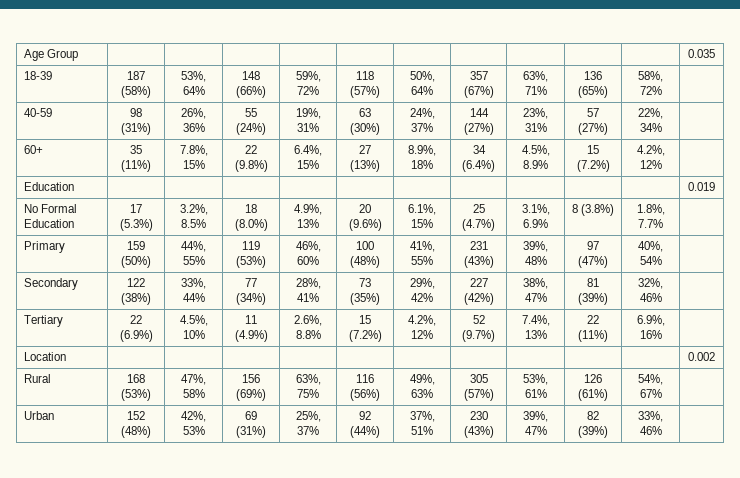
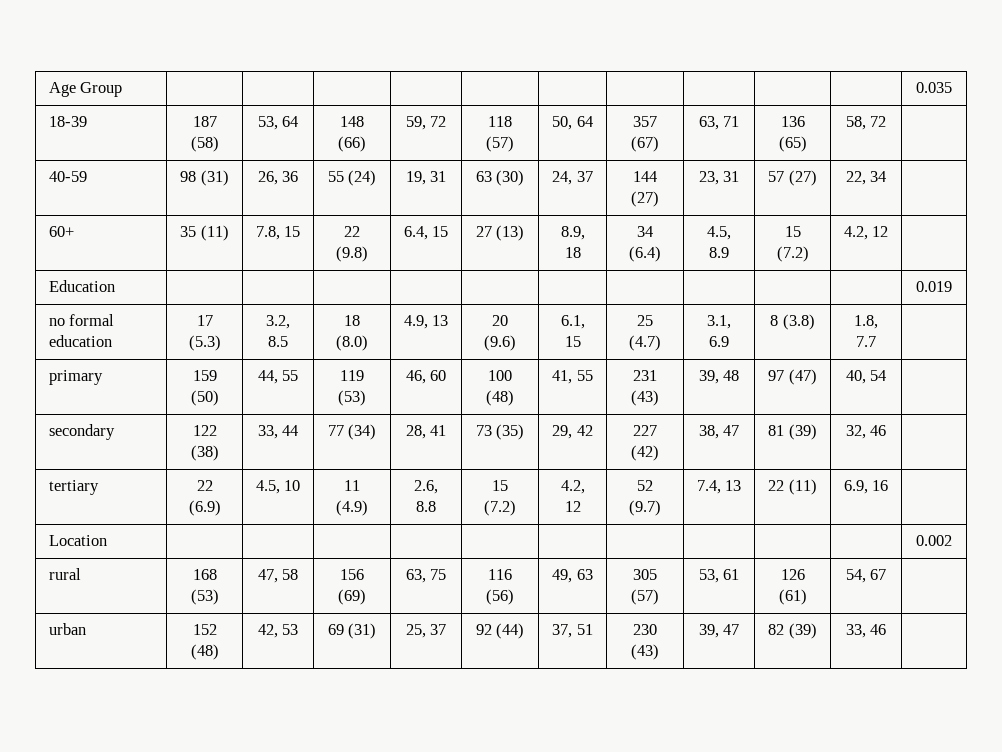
[121,86,151,98] [181,71,206,82] [182,86,205,95] [242,71,260,80] [236,86,266,98] [295,71,321,82] [297,86,319,95] [356,71,374,80] [350,86,380,98] [409,71,435,82] [411,86,433,95] [469,71,488,80] [463,86,494,98] [523,71,548,82] [524,86,547,95] [584,71,602,80] [578,86,608,98] [638,71,663,82] [639,86,662,95] [23,108,52,117] [130,108,142,117] [121,123,151,135] [181,108,206,119] [182,123,205,132] [245,108,257,117] [236,123,266,135] [295,108,321,119] [297,123,319,132] [359,108,371,117] [350,123,380,135] [409,108,435,119] [411,123,433,132] [469,108,489,117] [463,123,494,135] [523,108,548,119] [524,123,547,132] [587,108,599,117] [578,123,608,135] [638,108,663,119] [639,123,662,132] [23,145,43,154] [130,145,142,154] [121,160,151,172] [179,145,208,156] [182,160,205,169] [245,145,257,154] [234,160,268,172] [294,145,322,156] [297,160,319,169] [359,145,371,154] [350,160,380,172] [408,145,436,156] [411,160,433,169] [472,145,486,154] [462,160,495,172] [521,145,550,156] [523,160,548,169] [587,145,599,154] [576,160,610,172] [636,145,665,156] [639,160,662,169] [23,182,74,191] [688,182,715,191] [23,204,77,213] [23,219,74,228] [130,204,142,213] [119,219,153,231] [179,204,208,215] [181,219,206,228] [245,204,257,213] [234,219,268,231] [294,204,322,215] [297,219,319,228] [359,204,371,213] [348,219,382,231] [408,204,436,215] [411,219,433,228] [472,204,485,213] [462,219,495,231] [521,204,550,215] [523,219,548,228] [571,204,615,216] [636,204,665,215] [638,219,663,228] [23,241,65,253] [127,241,145,250] [121,256,151,268] [181,241,206,252] [182,256,205,265] [242,241,260,250] [236,256,266,268] [295,241,321,252] [297,256,319,265] [356,241,374,250] [350,256,380,268] [409,241,435,252] [411,256,433,265] [469,241,488,250] [463,256,494,268] [523,241,548,252] [524,256,547,265] [587,241,599,250] [578,256,608,268] [638,241,663,252] [639,256,662,265] [23,278,78,290] [127,278,145,287] [121,293,151,305] [181,278,206,289] [182,293,205,302] [245,278,257,287] [236,293,266,305] [295,278,321,289] [297,293,319,302] [359,278,371,287] [350,293,380,305] [409,278,435,289] [411,293,433,302] [469,278,488,287] [463,293,494,305] [523,278,548,289] [524,293,547,302] [587,278,599,287] [578,293,608,305] [638,278,663,289] [639,293,662,302] [23,315,63,327] [130,315,142,324] [119,330,153,342] [179,315,208,326] [182,330,205,339] [245,315,257,324] [234,330,268,342] [294,315,322,326] [295,330,321,339] [359,315,371,324] [348,330,382,342] [408,315,436,326] [411,330,433,339] [472,315,485,324] [462,330,495,342] [521,315,550,326] [524,330,547,339] [587,315,599,324] [578,330,608,342] [636,315,665,326] [639,330,662,339] (58%) | 53%, 64% | 148 (66%) | 59%, 72% | 118 (57%) | 50%, 64% | 357 (67%) | 63%, 71% | 136 (65%) | 58%, 72% | // 40-59 | 98 (31%) | 26%, 36% | 55 (24%) | 19%, 31% | 63 (30%) | 24%, 37% | 144 (27%) | 23%, 31% | 57 (27%) | 22%, 34% | // 60+ | 35 (11%) | 7.8%, 15% | 22 (9.8%) | 6.4%, 15% | 27 (13%) | 8.9%, 18% | 34 (6.4%) | 4.5%, 8.9% | 15 (7.2%) | 4.2%, 12% | // Education | | | | | | | | | | | 0.019 // No Formal Education | 17 (5.3%) | 3.2%, 8.5% | 18 (8.0%) | 4.9%, 13% | 20 (9.6%) | 6.1%, 15% | 25 (4.7%) | 3.1%, 6.9% | 8 (3.8%) | 1.8%, 7.7% | // Primary | 159 (50%) | 44%, 55% | 119 (53%) | 46%, 60% | 100 (48%) | 41%, 55% | 231 (43%) | 39%, 48% | 97 (47%) | 40%, 54% | // Secondary | 122 (38%) | 33%, 44% | 77 (34%) | 28%, 41% | 73 (35%) | 29%, 42% | 227 (42%) | 38%, 47% | 81 (39%) | 32%, 46% | // Tertiary | 22 (6.9%) | 4.5%, 10% | 11 (4.9%) | 2.6%, 8.8% | 15 (7.2%) | 4.2%, 12% | 52 (9.7%) | 7.4%, 13% | 22 (11%) | 6.9%, 16% -> [190,136,219,152] [257,116,299,130] [340,116,364,127] [338,136,366,152] [405,116,447,130] [488,116,512,127] [486,136,514,152] [552,116,593,130] [633,116,657,127] [631,136,659,152] [698,116,740,130] [780,116,805,127] [778,136,807,152] [845,116,887,130] [48,171,87,182] [180,170,229,186] [257,171,299,185] [327,170,377,186] [405,171,447,185] [475,170,525,186] [552,171,593,185] [633,171,657,182] [631,191,659,207] [698,171,740,185] [768,170,817,186] [845,171,887,185] [48,226,74,237] [180,225,229,241] [255,226,301,240] [344,226,360,237] [336,246,368,262] [403,226,449,240] [475,225,525,241] [560,226,585,240] [564,247,581,258] [637,226,653,237] [629,246,661,262] [707,226,731,240] [709,247,729,258] [784,226,801,237] [776,246,809,262] [843,226,889,240] [48,280,115,292] [916,281,952,292] [48,314,115,326] [48,335,112,347] [196,315,213,326] [188,335,221,351] [266,315,290,329] [268,336,288,347] [344,315,360,326] [336,335,368,351] [403,315,449,329] [492,315,508,326] [484,335,516,351] [560,315,585,329] [564,336,581,347] [637,315,653,326] [629,335,661,351] [707,315,731,329] [709,336,729,347] [770,314,815,330] [854,315,878,329] [856,336,876,347] [48,370,103,385] [192,370,217,381] [190,390,219,406] [257,370,299,384] [340,370,364,381] [338,390,366,406] [405,370,447,384] [488,370,512,381] [486,390,514,406] [552,370,593,384] [633,370,657,381] [631,390,659,406] [698,370,740,384] [768,369,817,385] [845,370,887,384] [48,424,115,440] [192,425,217,436] [190,445,219,461] [257,425,299,439] [327,424,377,440] [405,425,447,439] [475,424,525,440] [552,425,593,439] [633,425,657,436] [631,445,659,461] [698,425,740,439] [768,424,817,440] [845,425,887,439] [48,480,99,495] [196,480,213,491] [188,500,221,516] [255,480,301,494] [344,480,360,491] [336,500,368,516] [414,480,438,494] [416,501,436,512] [492,480,508,491] [484,500,516,516] [560,480,585,494] [564,501,581,512] [637,480,653,491] [629,500,661,516] [696,480,742,494] [768,479,817,495] [843,480,889,494] (58) | 53, 64 | 148 (66) | 59, 72 | 118 (57) | 50, 64 | 357 (67) | 63, 71 | 136 (65) | 58, 72 | // 40-59 | 98 (31) | 26, 36 | 55 (24) | 19, 31 | 63 (30) | 24, 37 | 144 (27) | 23, 31 | 57 (27) | 22, 34 | // 60+ | 35 (11) | 7.8, 15 | 22 (9.8) | 6.4, 15 | 27 (13) | 8.9, 18 | 34 (6.4) | 4.5, 8.9 | 15 (7.2) | 4.2, 12 | // Education | | | | | | | | | | | 0.019 // no formal education | 17 (5.3) | 3.2, 8.5 | 18 (8.0) | 4.9, 13 | 20 (9.6) | 6.1, 15 | 25 (4.7) | 3.1, 6.9 | 8 (3.8) | 1.8, 7.7 | // primary | 159 (50) | 44, 55 | 119 (53) | 46, 60 | 100 (48) | 41, 55 | 231 (43) | 39, 48 | 97 (47) | 40, 54 | // secondary | 122 (38) | 33, 44 | 77 (34) | 28, 41 | 73 (35) | 29, 42 | 227 (42) | 38, 47 | 81 (39) | 32, 46 | // tertiary | 22 (6.9) | 4.5, 10 | 11 (4.9) | 2.6, 8.8 | 15 (7.2) | 4.2, 12 | 52 (9.7) | 7.4, 13 | 22 (11) | 6.9, 16
[23,374,51,383] Rural -> [48,568,81,580] rural
[121,389,151,401] [181,374,206,385] [182,389,205,398] [242,374,260,383] [236,389,266,401] [295,374,321,385] [297,389,319,398] [356,374,374,383] [350,389,380,401] [409,374,435,385] [411,389,433,398] [469,374,488,383] [463,389,494,401] [523,374,548,385] [524,389,547,398] [584,374,602,383] [578,389,608,401] [638,374,663,385] [639,389,662,398] [23,411,54,420] [127,411,145,420] [121,426,151,438] [181,411,206,422] [182,426,205,435] [245,411,257,420] [236,426,266,438] [295,411,321,422] [297,426,319,435] [359,411,371,420] [350,426,380,438] [409,411,435,422] [411,426,433,435] [469,411,488,420] [463,426,494,438] [523,411,548,422] [524,426,547,435] [587,411,599,420] [578,426,608,438] [638,411,663,422] [639,426,662,435] (53%) | 47%, 58% | 156 (69%) | 63%, 75% | 116 (56%) | 49%, 63% | 305 (57%) | 53%, 61% | 126 (61%) | 54%, 67% | // Urban | 152 (48%) | 42%, 53% | 69 (31%) | 25%, 37% | 92 (44%) | 37%, 51% | 230 (43%) | 39%, 47% | 82 (39%) | 33%, 46% -> [190,589,219,605] [257,569,299,583] [340,569,364,580] [338,589,366,605] [405,569,447,583] [488,569,512,580] [486,589,514,605] [552,569,593,583] [633,569,657,580] [631,589,659,605] [698,569,740,583] [780,569,805,580] [778,589,807,605] [845,569,887,583] [48,623,86,635] [192,624,217,635] [190,644,219,660] [257,624,299,638] [327,623,377,639] [405,624,447,638] [475,623,525,639] [552,624,593,638] [633,624,657,635] [631,644,659,660] [698,624,740,638] [768,623,817,639] [845,624,887,638] (53) | 47, 58 | 156 (69) | 63, 75 | 116 (56) | 49, 63 | 305 (57) | 53, 61 | 126 (61) | 54, 67 | // urban | 152 (48) | 42, 53 | 69 (31) | 25, 37 | 92 (44) | 37, 51 | 230 (43) | 39, 47 | 82 (39) | 33, 46

